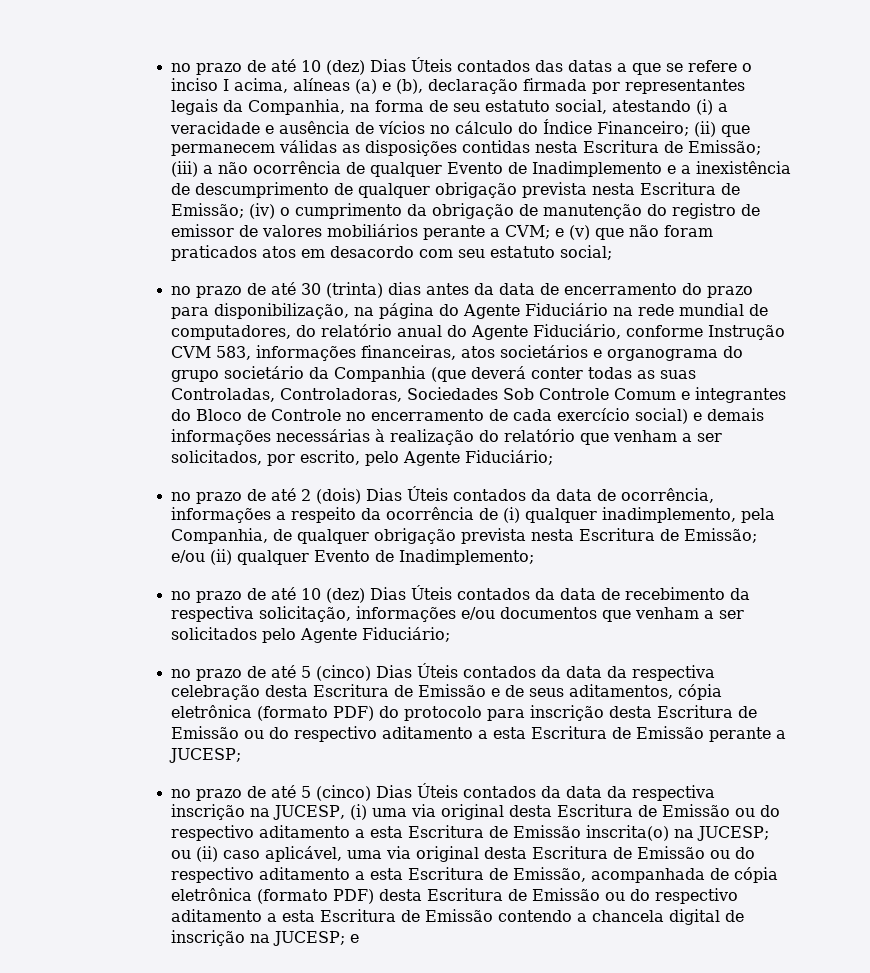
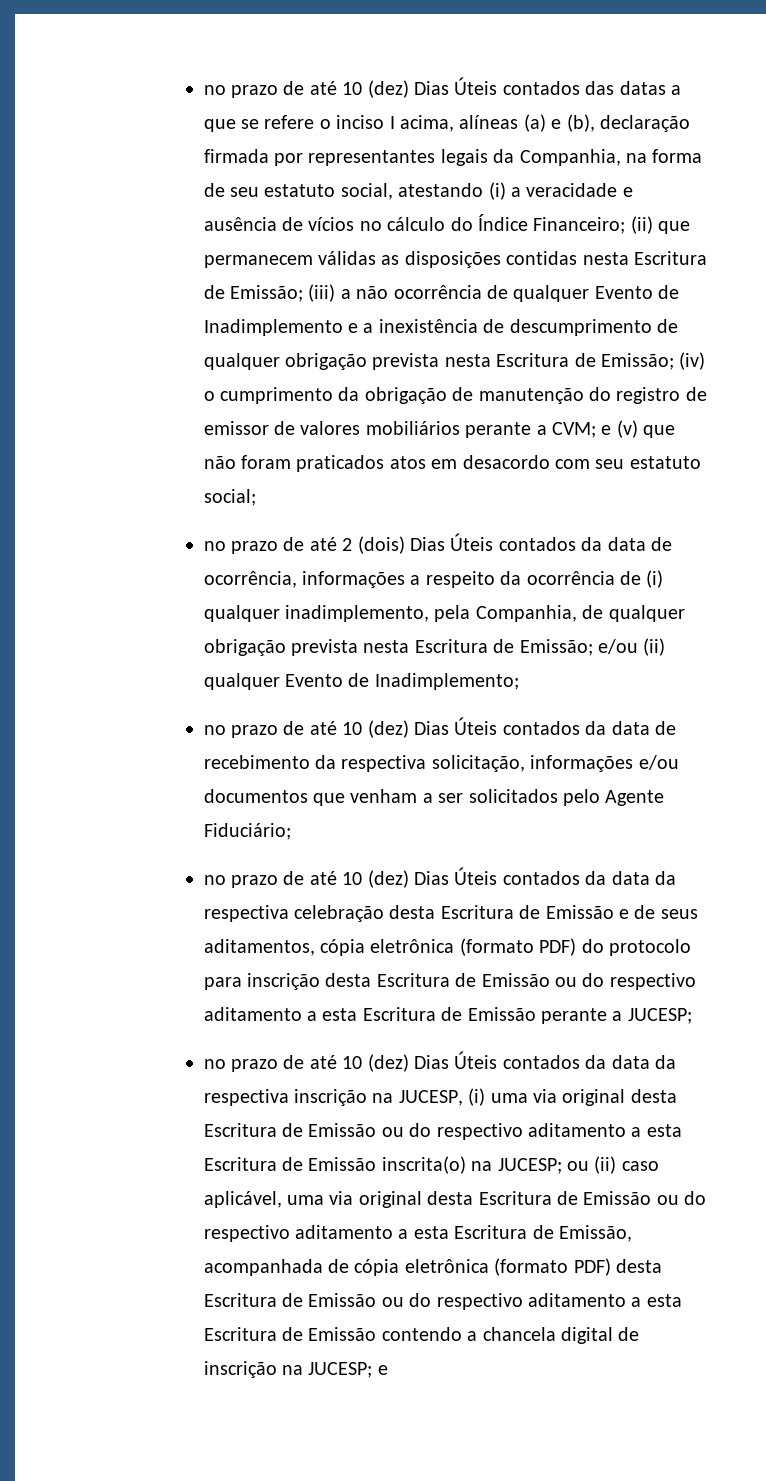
[171,282,754,298] [171,303,769,319] [171,324,786,340] [171,345,744,361] [171,366,697,382] [171,387,787,403] [171,408,765,424] [171,429,723,445] [171,450,554,466] // no prazo de até 30 (trinta) dias antes da data de encerramento do prazo para disponibilização, na página do Agente Fiduciário na rede mundial de computadores, do relatório anual do Agente Fiduciário, conforme Instrução CVM 583, informações financeiras, atos societários e organograma do grupo societário da Companhia (que deverá conter todas as suas Controladas, Controladoras, Sociedades Sob Controle Comum e integrantes do Bloco de Controle no encerramento de cada exercício social) e demais informações necessárias à realização do relatório que venham a ser solicitados, por escrito, pelo Agente Fiduciário; -> (256, 497) none
[301,665,372,681] 5 (cinco) -> [342,870,409,888] 10 (dez)
[301,785,372,801] 5 (cinco) -> [342,1054,409,1072] 10 (dez)

